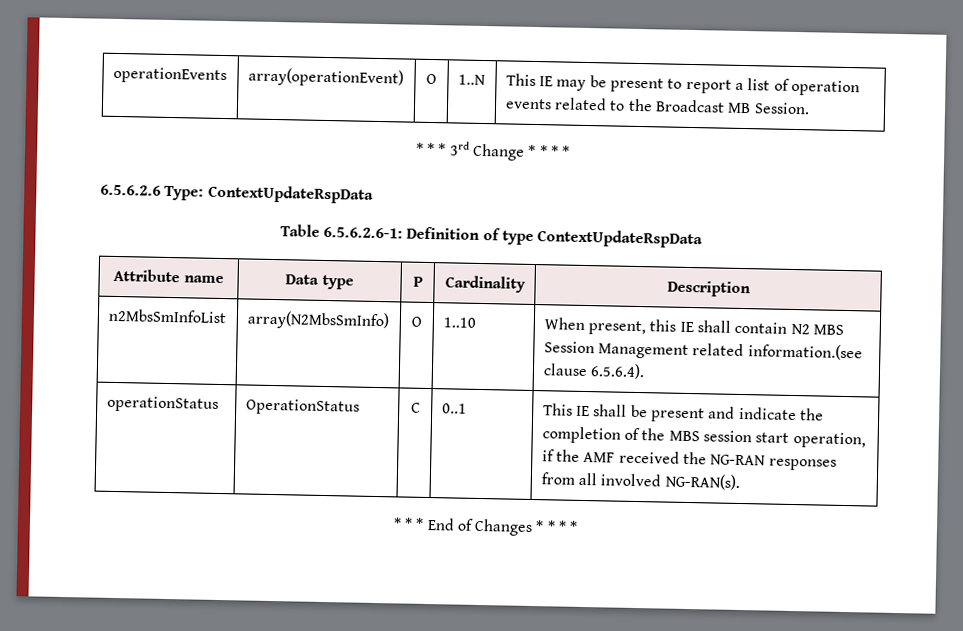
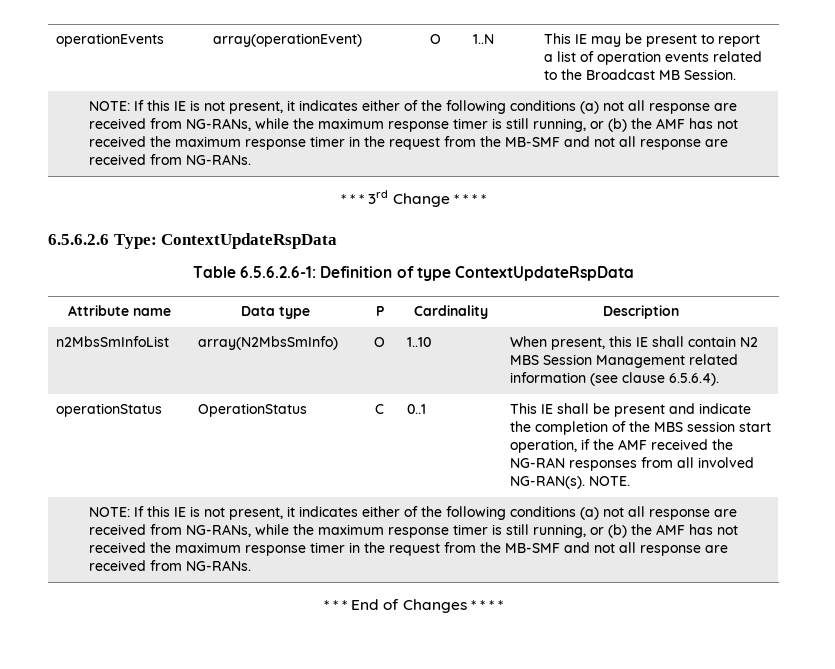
(810, 108) none -> [88,100,737,114] [88,118,738,132] [88,136,728,150] [88,154,251,165] // NOTE: If this IE is not present, it indicates either of the following conditions (a) not all response are received from NG-RANs, while the maximum response timer is still running, or (b) the AMF has not received the maximum response timer in the request from the MB-SMF and not all response are received from NG-RANs.
[747,343,863,361] information.(see -> [509,372,618,386] information (see
(740, 481) none -> [588,476,630,486] [88,506,737,520] [88,524,738,538] [88,542,728,556] [88,560,251,571] NOTE. // NOTE: If this IE is not present, it indicates either of the following conditions (a) not all response are received from NG-RANs, while the maximum response timer is still running, or (b) the AMF has not received the maximum response timer in the request from the MB-SMF and not all response are received from NG-RANs.

